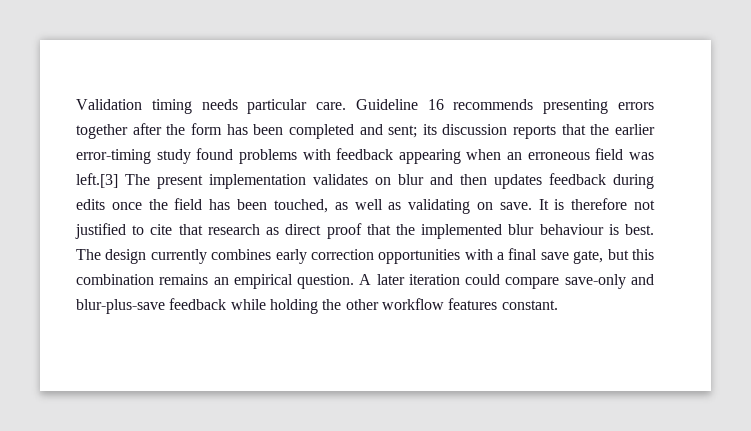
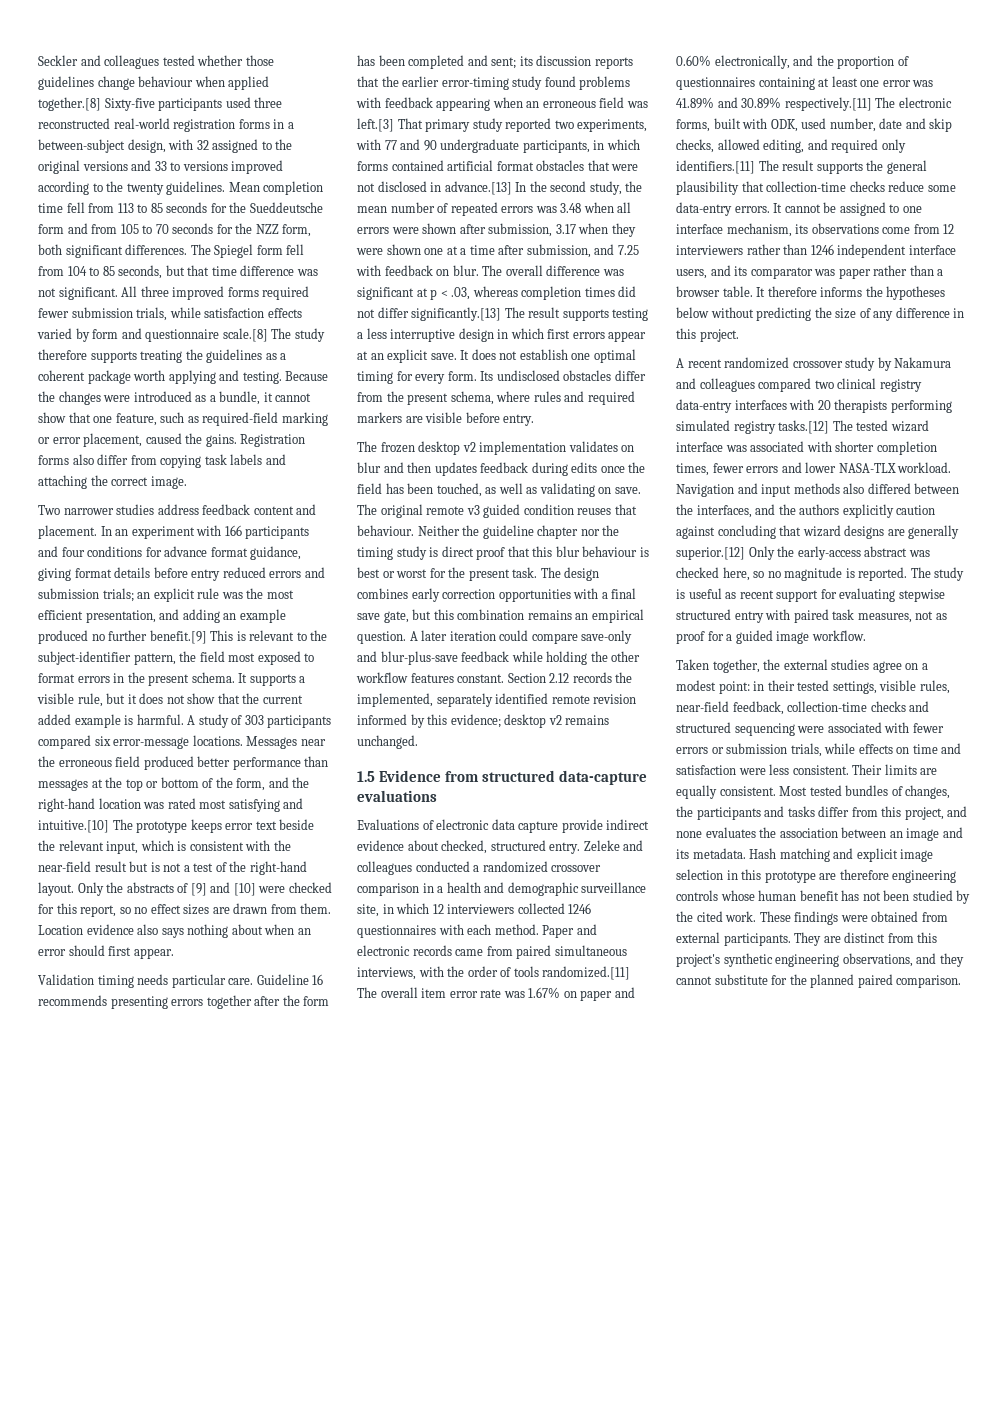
(76, 104) none -> [38,55,274,69] [38,76,270,90] [38,97,283,111] [38,118,294,132] [38,139,293,153] [38,160,284,174] [38,181,324,195] [38,202,323,213] [38,223,312,237] [38,244,305,258] [38,265,318,279] [38,286,310,300] [38,307,302,321] [37,328,325,342] [38,349,287,363] [38,370,329,384] [38,391,312,405] [38,412,328,426] [38,433,306,447] [38,454,286,468] [38,475,187,489] [38,504,317,515] [38,525,310,539] [38,546,302,560] [38,567,325,581] [38,588,294,602] [38,609,286,623] [38,630,328,644] [38,651,315,665] [38,672,306,686] [37,693,303,707] [38,714,332,728] [38,735,326,749] [38,756,329,770] [38,777,310,791] [38,798,304,812] [38,819,315,833] [38,840,291,854] [38,861,307,875] [38,882,332,896] [38,903,332,917] [38,924,311,938] [38,945,174,959] Seckler and colleagues tested whether those guidelines change behaviour when applied together.[8] Sixty-five participants used three reconstructed real-world registration forms in a between-subject design, with 32 assigned to the original versions and 33 to versions improved according to the twenty guidelines. Mean completion time fell from 113 to 85 seconds for the Sueddeutsche form and from 105 to 70 seconds for the NZZ form, both significant differences. The Spiegel form fell from 104 to 85 seconds, but that time difference was not significant. All three improved forms required fewer submission trials, while satisfaction effects varied by form and questionnaire scale.[8] The study therefore supports treating the guidelines as a coherent package worth applying and testing. Because the changes were introduced as a bundle, it cannot show that one feature, such as required-field marking or error placement, caused the gains. Registration forms also differ from copying task labels and attaching the correct image. // Two narrower studies address feedback content and placement. In an experiment with 166 participants and four conditions for advance format guidance, giving format details before entry reduced errors and submission trials; an explicit rule was the most efficient presentation, and adding an example produced no further benefit.[9] This is relevant to the subject-identifier pattern, the field most exposed to format errors in the present schema. It supports a visible rule, but it does not show that the current added example is harmful. A study of 303 participants compared six error-message locations. Messages near the erroneous field produced better performance than messages at the top or bottom of the form, and the right-hand location was rated most satisfying and intuitive.[10] The prototype keeps error text beside the relevant input, which is consistent with the near-field result but is not a test of the right-hand layout. Only the abstracts of [9] and [10] were checked for this report, so no effect sizes are drawn from them. Location evidence also says nothing about when an error should first appear. //
[125,174,203,189] The present -> [397,118,648,132] [356,139,640,153] [357,160,639,171] [357,181,643,195] [357,202,632,216] [357,223,636,237] [356,244,639,258] [356,265,624,276] [357,286,637,300] [357,307,649,321] [357,328,647,342] [357,349,636,363] [357,370,646,384] [357,391,635,405] [357,412,535,426] [357,441,476,455] That primary study reported two experiments, with 77 and 90 undergraduate participants, in which forms contained artificial format obstacles that were not disclosed in advance.[13] In the second study, the mean number of repeated errors was 3.48 when all errors were shown after submission, 3.17 when they were shown one at a time after submission, and 7.25 with feedback on blur. The overall difference was significant at p < .03, whereas completion times did not differ significantly.[13] The result supports testing a less interruptive design in which first errors appear at an explicit save. It does not establish one optimal timing for every form. Its undisclosed obstacles differ from the present schema, where rules and required markers are visible before entry. // The frozen desktop v2
[538,198,655,210] [75,223,280,239] It is therefore not justified to cite that research as -> [357,504,637,518] [357,525,620,539] [357,546,439,560] The original remote v3 guided condition reuses that behaviour. Neither the guideline chapter nor the timing study is
[395,224,503,239] the implemented -> [532,546,553,557] this
[625,224,654,235] best. -> [357,567,538,581] best or worst for the present task.
[150,249,207,264] currently -> (600, 574) none
(558, 305) none -> [507,672,633,683] [357,693,637,707] [357,714,610,728] [357,735,418,749] [357,770,648,785] [357,790,437,802] [357,819,650,833] [357,840,644,854] [357,861,602,875] [357,882,647,896] [357,903,592,917] [357,924,597,938] [357,945,627,959] [357,966,631,980] [357,987,635,1001] [676,55,909,69] [676,76,934,90] [676,97,952,111] [676,118,953,132] [676,139,906,153] [676,160,927,174] [676,181,956,195] [676,202,922,216] [676,223,955,237] [676,244,956,258] [676,265,944,279] [676,286,946,300] [676,307,965,321] [676,328,739,342] [676,357,952,371] [676,378,922,392] [676,399,952,413] [676,420,929,434] [676,441,937,455] [676,462,952,476] [676,483,960,497] [676,504,936,518] [676,525,960,539] [676,546,930,560] [676,567,965,581] [676,588,945,602] [676,609,947,623] [676,630,866,644] [676,659,928,673] [676,680,950,694] [676,701,930,715] [676,722,944,736] [676,743,962,757] [676,764,938,775] [676,785,951,799] [676,806,968,820] [676,827,963,841] [676,848,934,862] [676,869,957,883] [676,890,971,904] [676,911,948,925] [676,932,938,946] [676,953,964,967] [676,974,962,988] Section 2.12 records the implemented, separately identified remote revision informed by this evidence; desktop v2 remains unchanged. // 1.5 Evidence from structured data-capture evaluations // Evaluations of electronic data capture provide indirect evidence about checked, structured entry. Zeleke and colleagues conducted a randomized crossover comparison in a health and demographic surveillance site, in which 12 interviewers collected 1246 questionnaires with each method. Paper and electronic records came from paired simultaneous interviews, with the order of tools randomized.[11] The overall item error rate was 1.67% on paper and 0.60% electronically, and the proportion of questionnaires containing at least one error was 41.89% and 30.89% respectively.[11] The electronic forms, built with ODK, used number, date and skip checks, allowed editing, and required only identifiers.[11] The result supports the general plausibility that collection-time checks reduce some data-entry errors. It cannot be assigned to one interface mechanism, its observations come from 12 interviewers rather than 1246 independent interface users, and its comparator was paper rather than a browser table. It therefore informs the hypotheses below without predicting the size of any difference in this project. // A recent randomized crossover study by Nakamura and colleagues compared two clinical registry data-entry interfaces with 20 therapists performing simulated registry tasks.[12] The tested wizard interface was associated with shorter completion times, fewer errors and lower NASA-TLX workload. Navigation and input methods also differed between the interfaces, and the authors explicitly caution against concluding that wizard designs are generally superior.[12] Only the early-access abstract was checked here, so no magnitude is reported. The study is useful as recent support for evaluating stepwise structured entry with paired task measures, not as proof for a guided image workflow. // Taken together, the external studies agree on a modest point: in their tested settings, visible rules, near-field feedback, collection-time checks and structured sequencing were associated with fewer errors or submission trials, while effects on time and satisfaction were less consistent. Their limits are equally consistent. Most tested bundles of changes, the participants and tasks differ from this project, and none evaluates the association between an image and its metadata. Hash matching and explicit image selection in this prototype are therefore engineering controls whose human benefit has not been studied by the cited work. These findings were obtained from external participants. They are distinct from this project's synthetic engineering observations, and they cannot substitute for the planned paired comparison.

